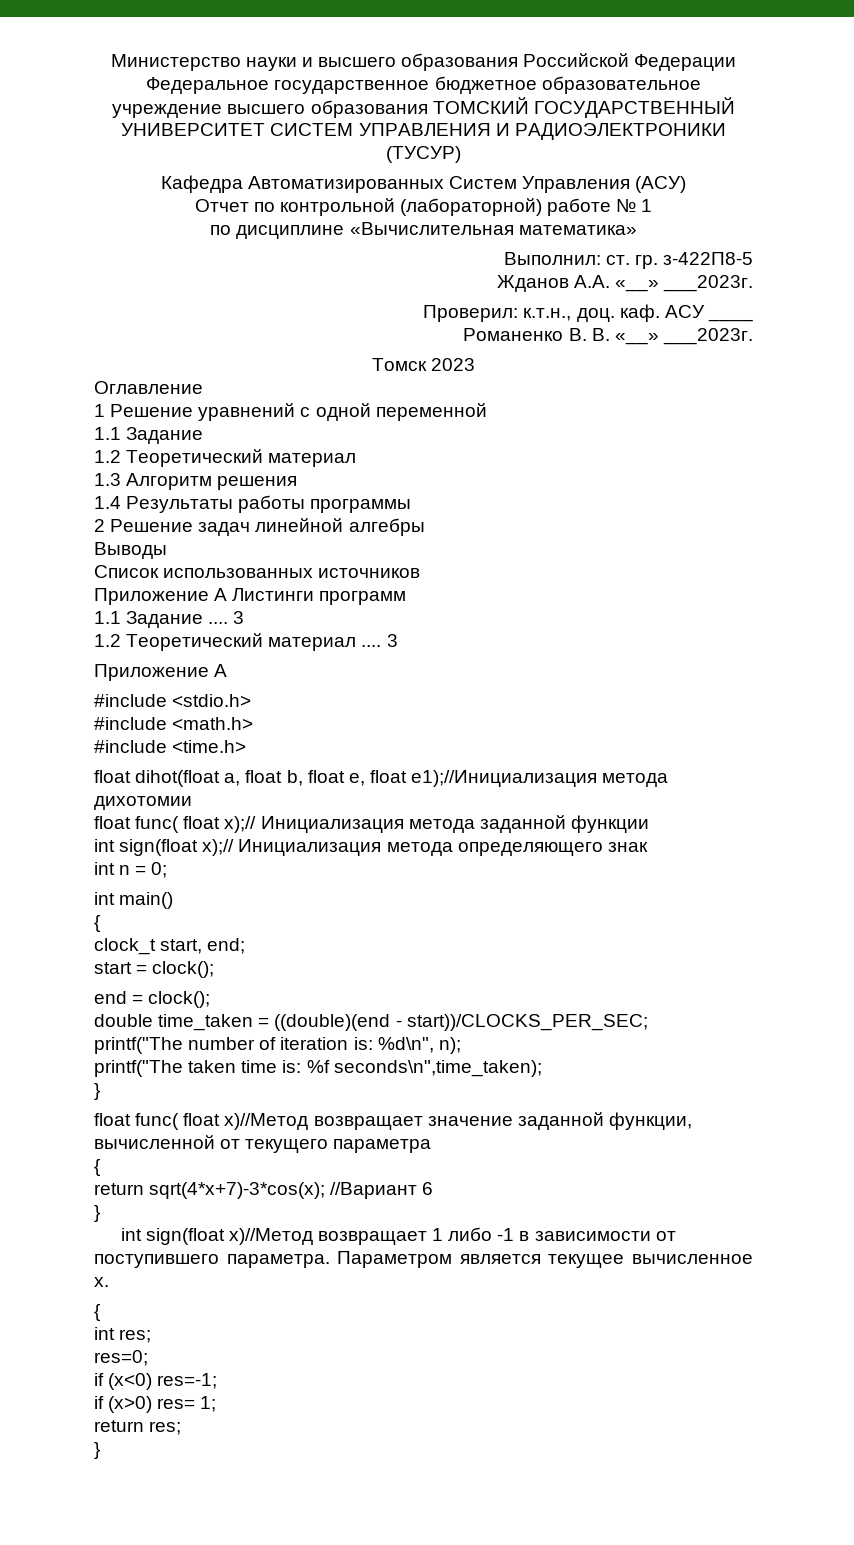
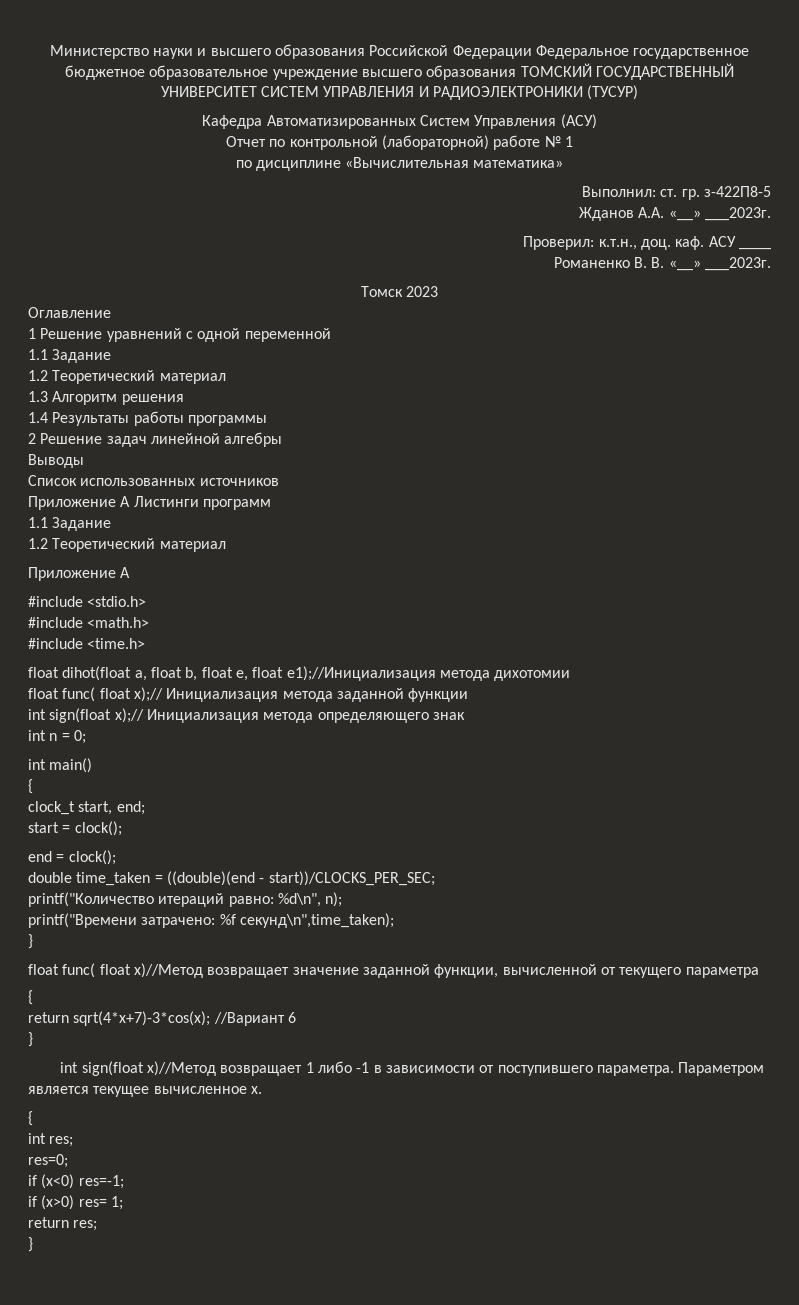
[208,611,245,624] [94,633,398,651] .... 3 // 1.2 Теоретический материал .... 3 -> [28,538,226,552] // 1.2 Теоретический материал
[94,1037,461,1054] [94,1060,542,1077] printf("The number of iteration is: %d\n", n); // printf("The taken time is: %f seconds\n",time_taken); -> [28,892,343,907] [28,913,394,928] printf("Количество итераций равно: %d\n", n); // printf("Времени затрачено: %f секунд\n",time_taken);

